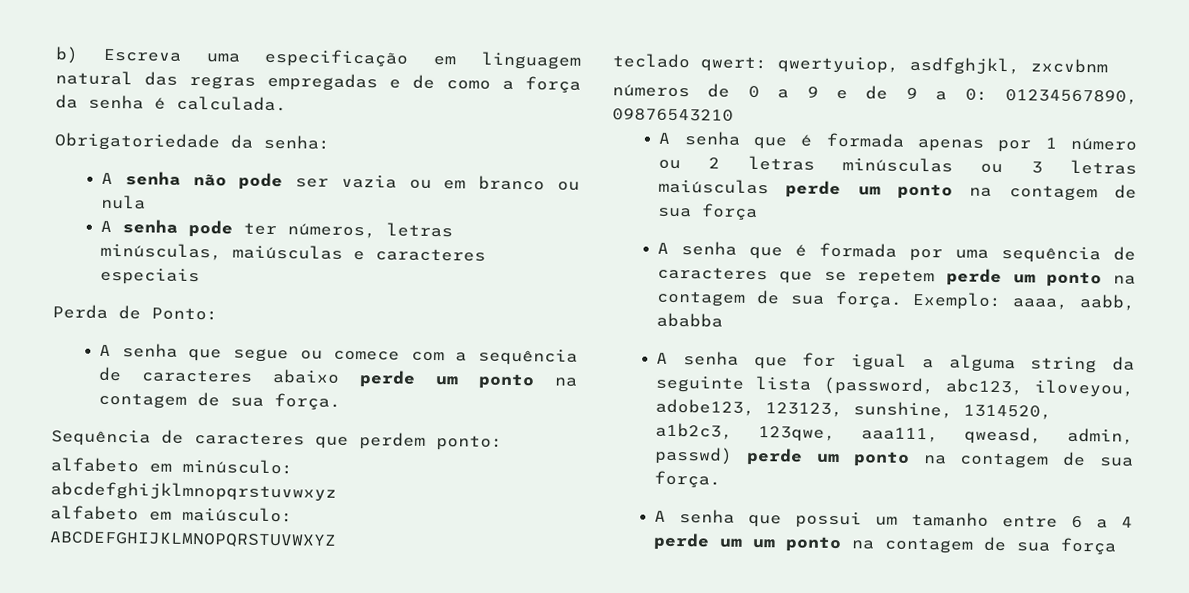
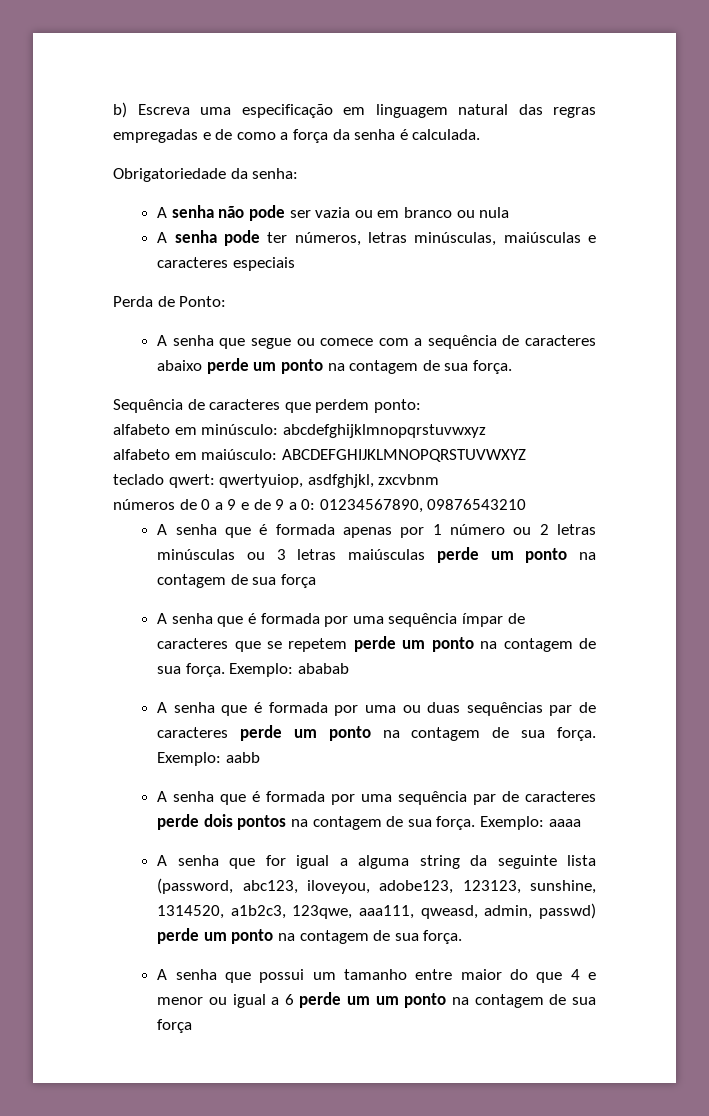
(1102, 255) none -> [461,613,503,627] ímpar
[1012,294,1136,311] [656,312,724,328] aaaa, aabb, ababba -> [298,663,350,674] [157,702,596,716] [157,725,596,741] [157,752,260,766] [157,791,596,805] [157,814,581,830] ababab // A senha que é formada por uma ou duas sequências par de caracteres perde um ponto na contagem de sua força. Exemplo: aabb // A senha que é formada por uma sequência par de caracteres perde dois pontos na contagem de sua força. Exemplo: aaaa
[1071,515,1133,529] 6 a 4 -> [460,969,596,983] [157,994,294,1008] maior do que 4 e menor ou igual a 6

